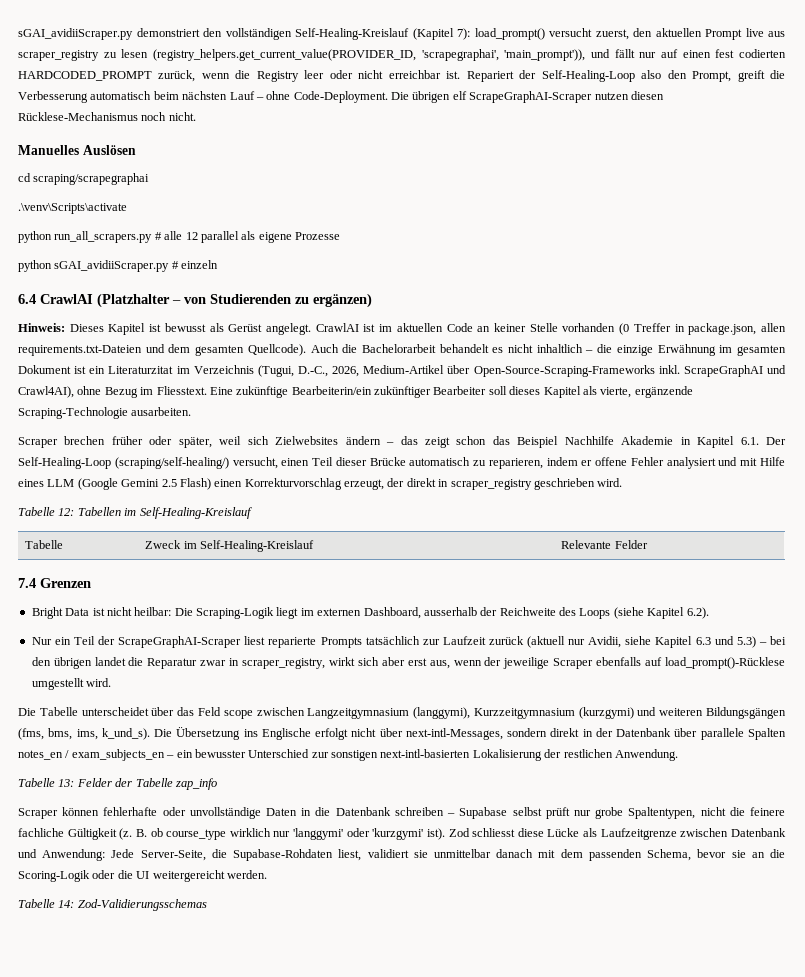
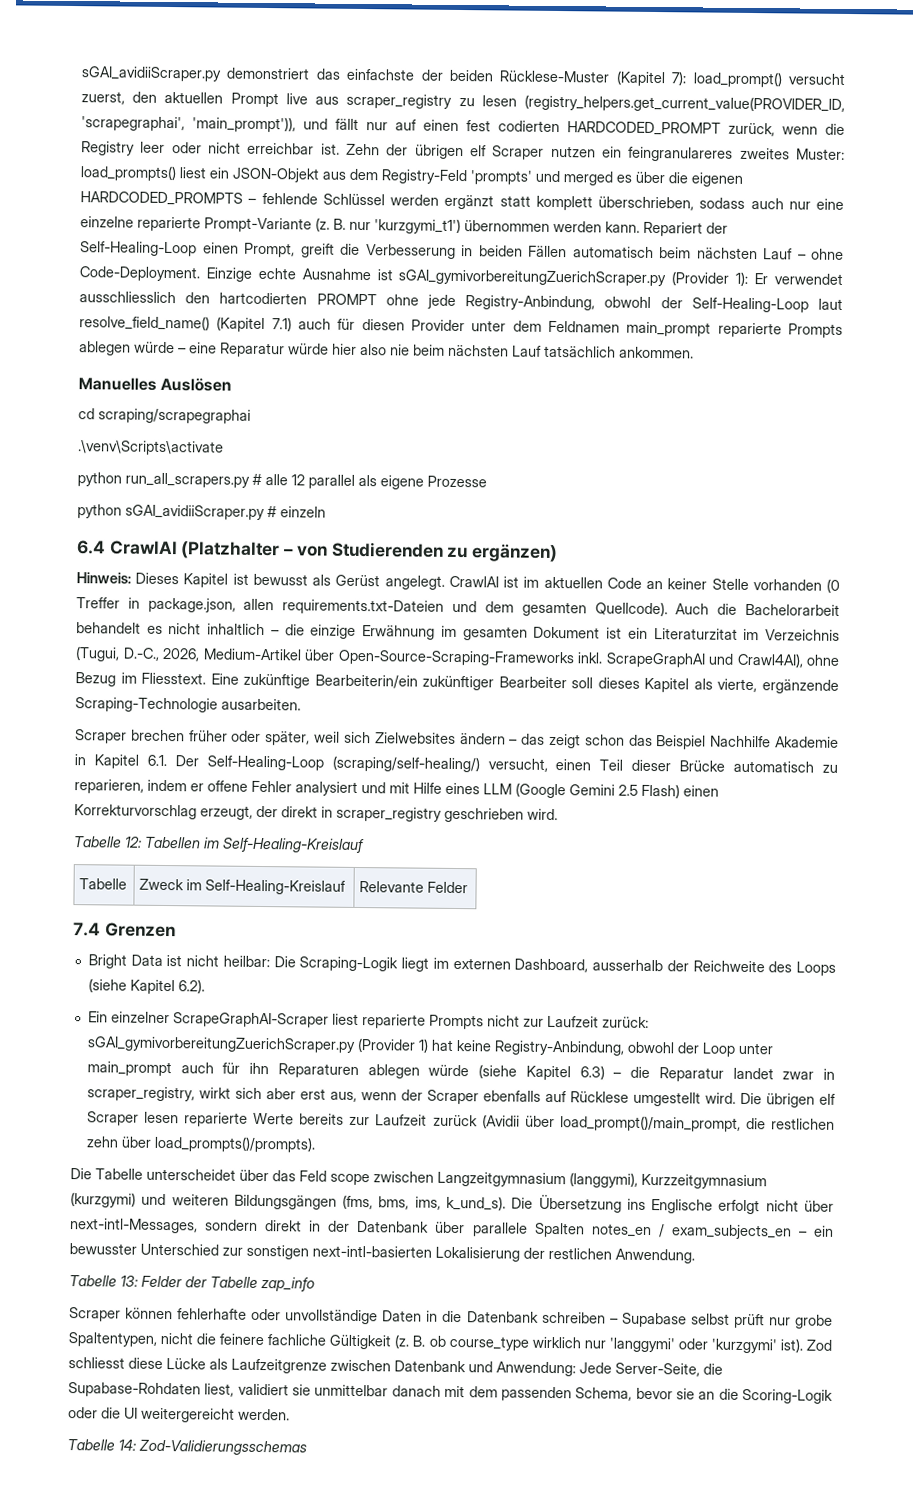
[203,28,409,40] den vollständigen Self-Healing-Kreislauf -> [315,68,610,83] das einfachste der beiden Rücklese-Muster
(461, 75) none -> [346,143,845,162] [80,165,743,187] [80,191,844,211] [80,216,640,235] Zehn der übrigen elf Scraper nutzen ein feingranulareres zweites Muster: load_prompts() liest ein JSON-Objekt aus dem Registry-Feld 'prompts' und merged es über die eigenen HARDCODED_PROMPTS – fehlende Schlüssel werden ergänzt statt komplett überschrieben, sodass auch nur eine einzelne reparierte Prompt-Variante (z. B. nur 'kurzgymi_t1') übernommen werden kann.
[641,70,687,79] also den -> [202,242,239,254] einen
(88, 97) none -> [461,245,567,258] in beiden Fällen
[391,91,664,103] [18,112,196,121] Die übrigen elf ScrapeGraphAI-Scraper nutzen diesen Rücklese-Mechanismus noch nicht. -> [205,267,844,287] [79,291,844,313] [79,315,844,338] [79,341,694,359] Einzige echte Ausnahme ist sGAI_gymivorbereitungZuerichScraper.py (Provider 1): Er verwendet ausschliesslich den hartcodierten PROMPT ohne jede Registry-Anbindung, obwohl der Self-Healing-Loop laut resolve_field_name() (Kapitel 7.1) auch für diesen Provider unter dem Feldnamen main_prompt reparierte Prompts ablegen würde – eine Reparatur würde hier also nie beim nächsten Lauf tatsächlich ankommen.
[31,636,116,645] Nur ein Teil der -> [87,1011,170,1024] Ein einzelner
[365,636,787,648] [31,657,126,669] tatsächlich zur Laufzeit zurück (aktuell nur Avidii, siehe Kapitel 6.3 und 5.3) – bei den übrigen landet -> [486,1015,649,1028] [86,1036,774,1057] [86,1061,623,1081] nicht zur Laufzeit zurück: sGAI_gymivorbereitungZuerichScraper.py (Provider 1) hat keine Registry-Anbindung, obwohl der Loop unter main_prompt auch für ihn Reparaturen ablegen würde (siehe Kapitel 6.3) –
(198, 663) none -> [732,1067,774,1080] landet
[503,657,550,669] jeweilige -> (423, 1095) none
[664,657,785,669] load_prompt()-Rücklese -> [569,1091,629,1103] Rücklese
(112, 682) none -> [739,1092,836,1108] [86,1111,835,1132] [85,1135,316,1153] Die übrigen elf Scraper lesen reparierte Werte bereits zur Laufzeit zurück (Avidii über load_prompt()/main_prompt, die restlichen zehn über load_prompts()/prompts).

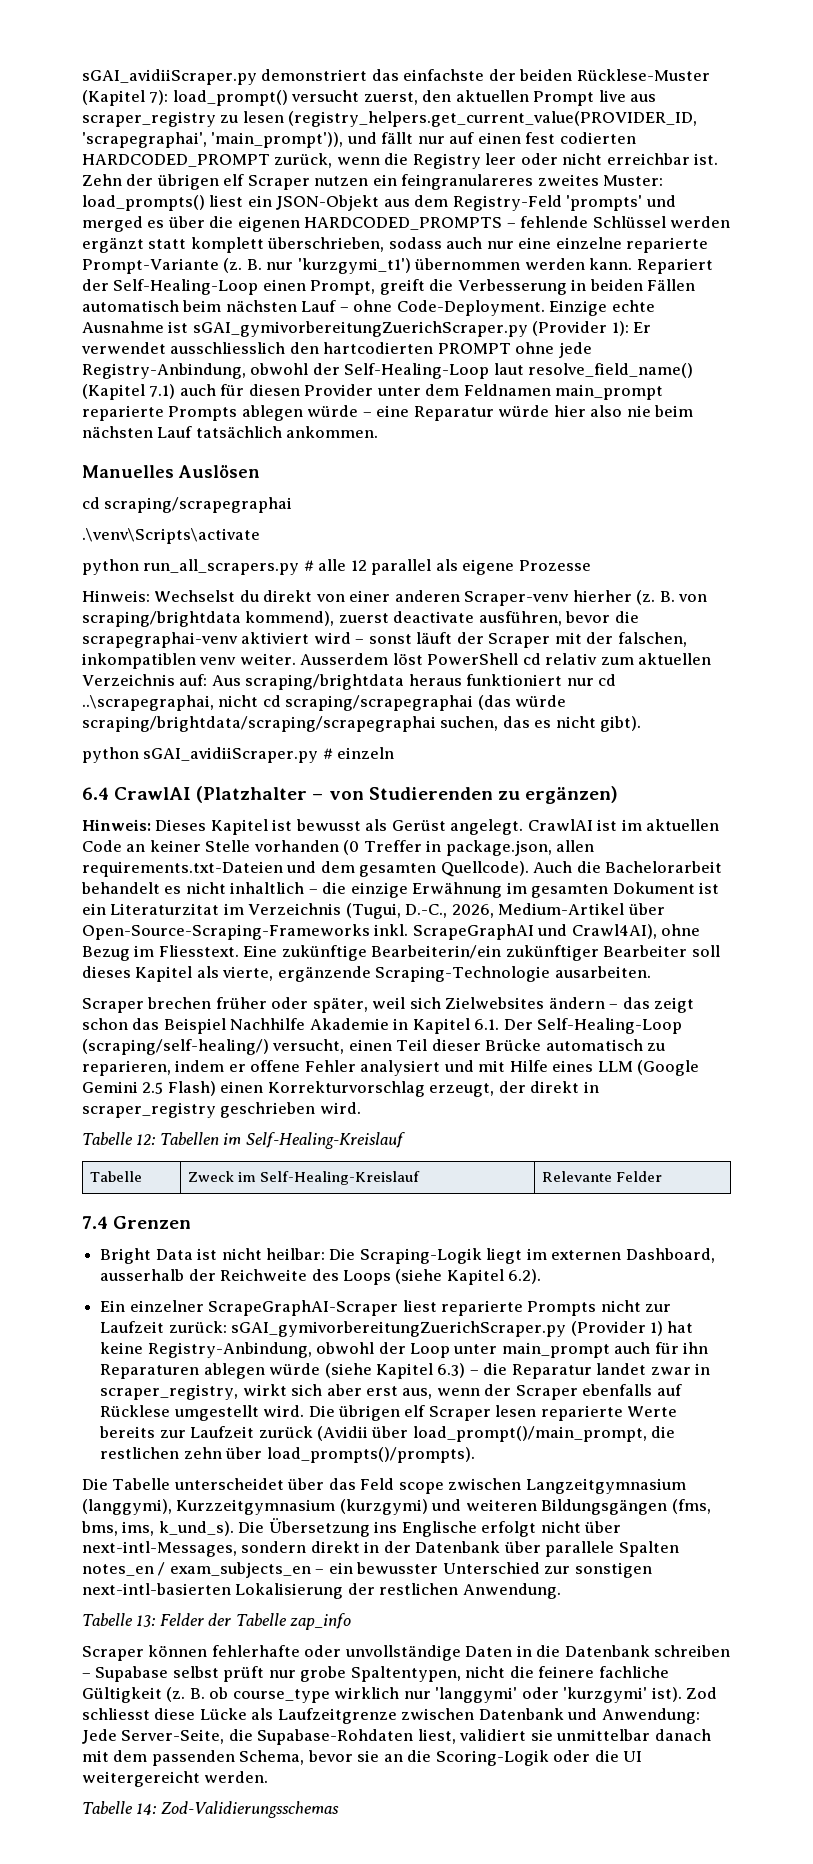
(487, 481) none -> [82,590,708,606] [82,611,639,627] [82,632,687,648] [82,653,712,669] [82,674,617,690] [82,695,567,711] [82,716,642,732] // Hinweis: Wechselst du direkt von einer anderen Scraper-venv hierher (z. B. von scraping/brightdata kommend), zuerst deactivate ausführen, bevor die scrapegraphai-venv aktiviert wird – sonst läuft der Scraper mit der falschen, inkompatiblen venv weiter. Ausserdem löst PowerShell cd relativ zum aktuellen Verzeichnis auf: Aus scraping/brightdata heraus funktioniert nur cd ..\scrapegraphai, nicht cd scraping/scrapegraphai (das würde scraping/brightdata/scraping/scrapegraphai suchen, das es nicht gibt).

